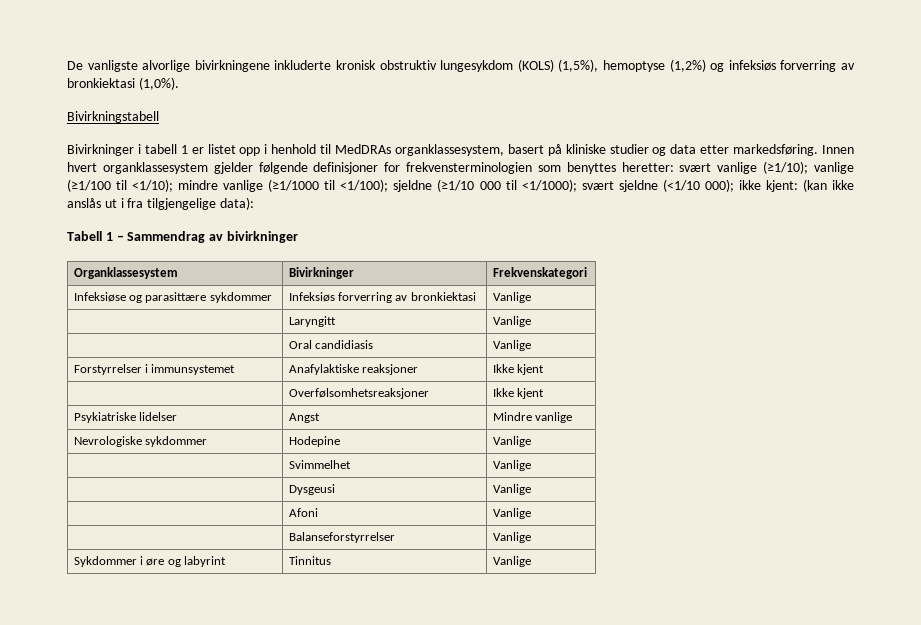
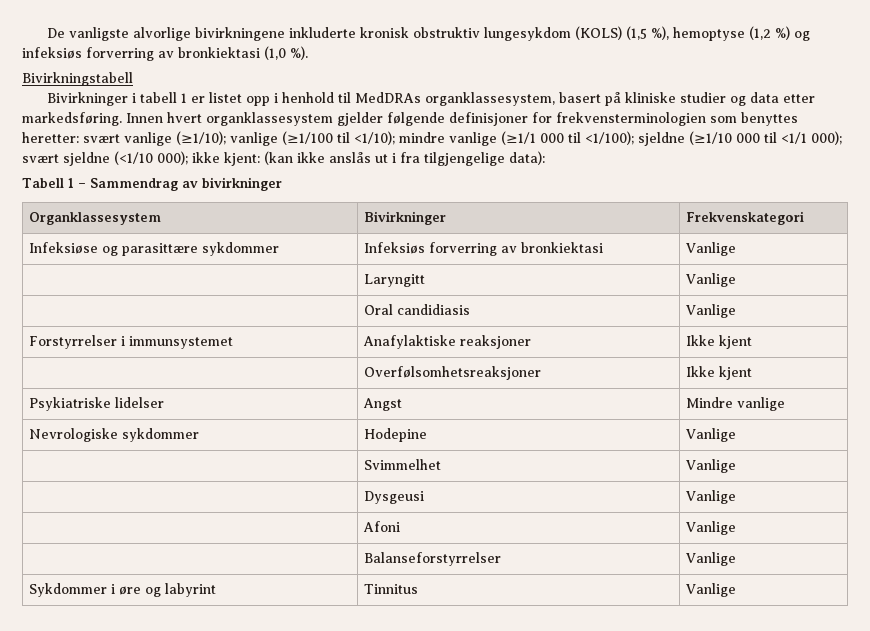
[558,59,706,72] (1,5%), hemoptyse (1,2%) -> [626,26,791,41] (1,5 %), hemoptyse (1,2 %)
[138,77,179,90] (1,0%). -> [264,46,308,60] (1,0 %).
[268,179,320,192] (≥1/1000 -> [501,131,564,145] (≥1/1 000
[521,179,577,192] <1/1000); -> [781,131,842,145] <1/1 000);

